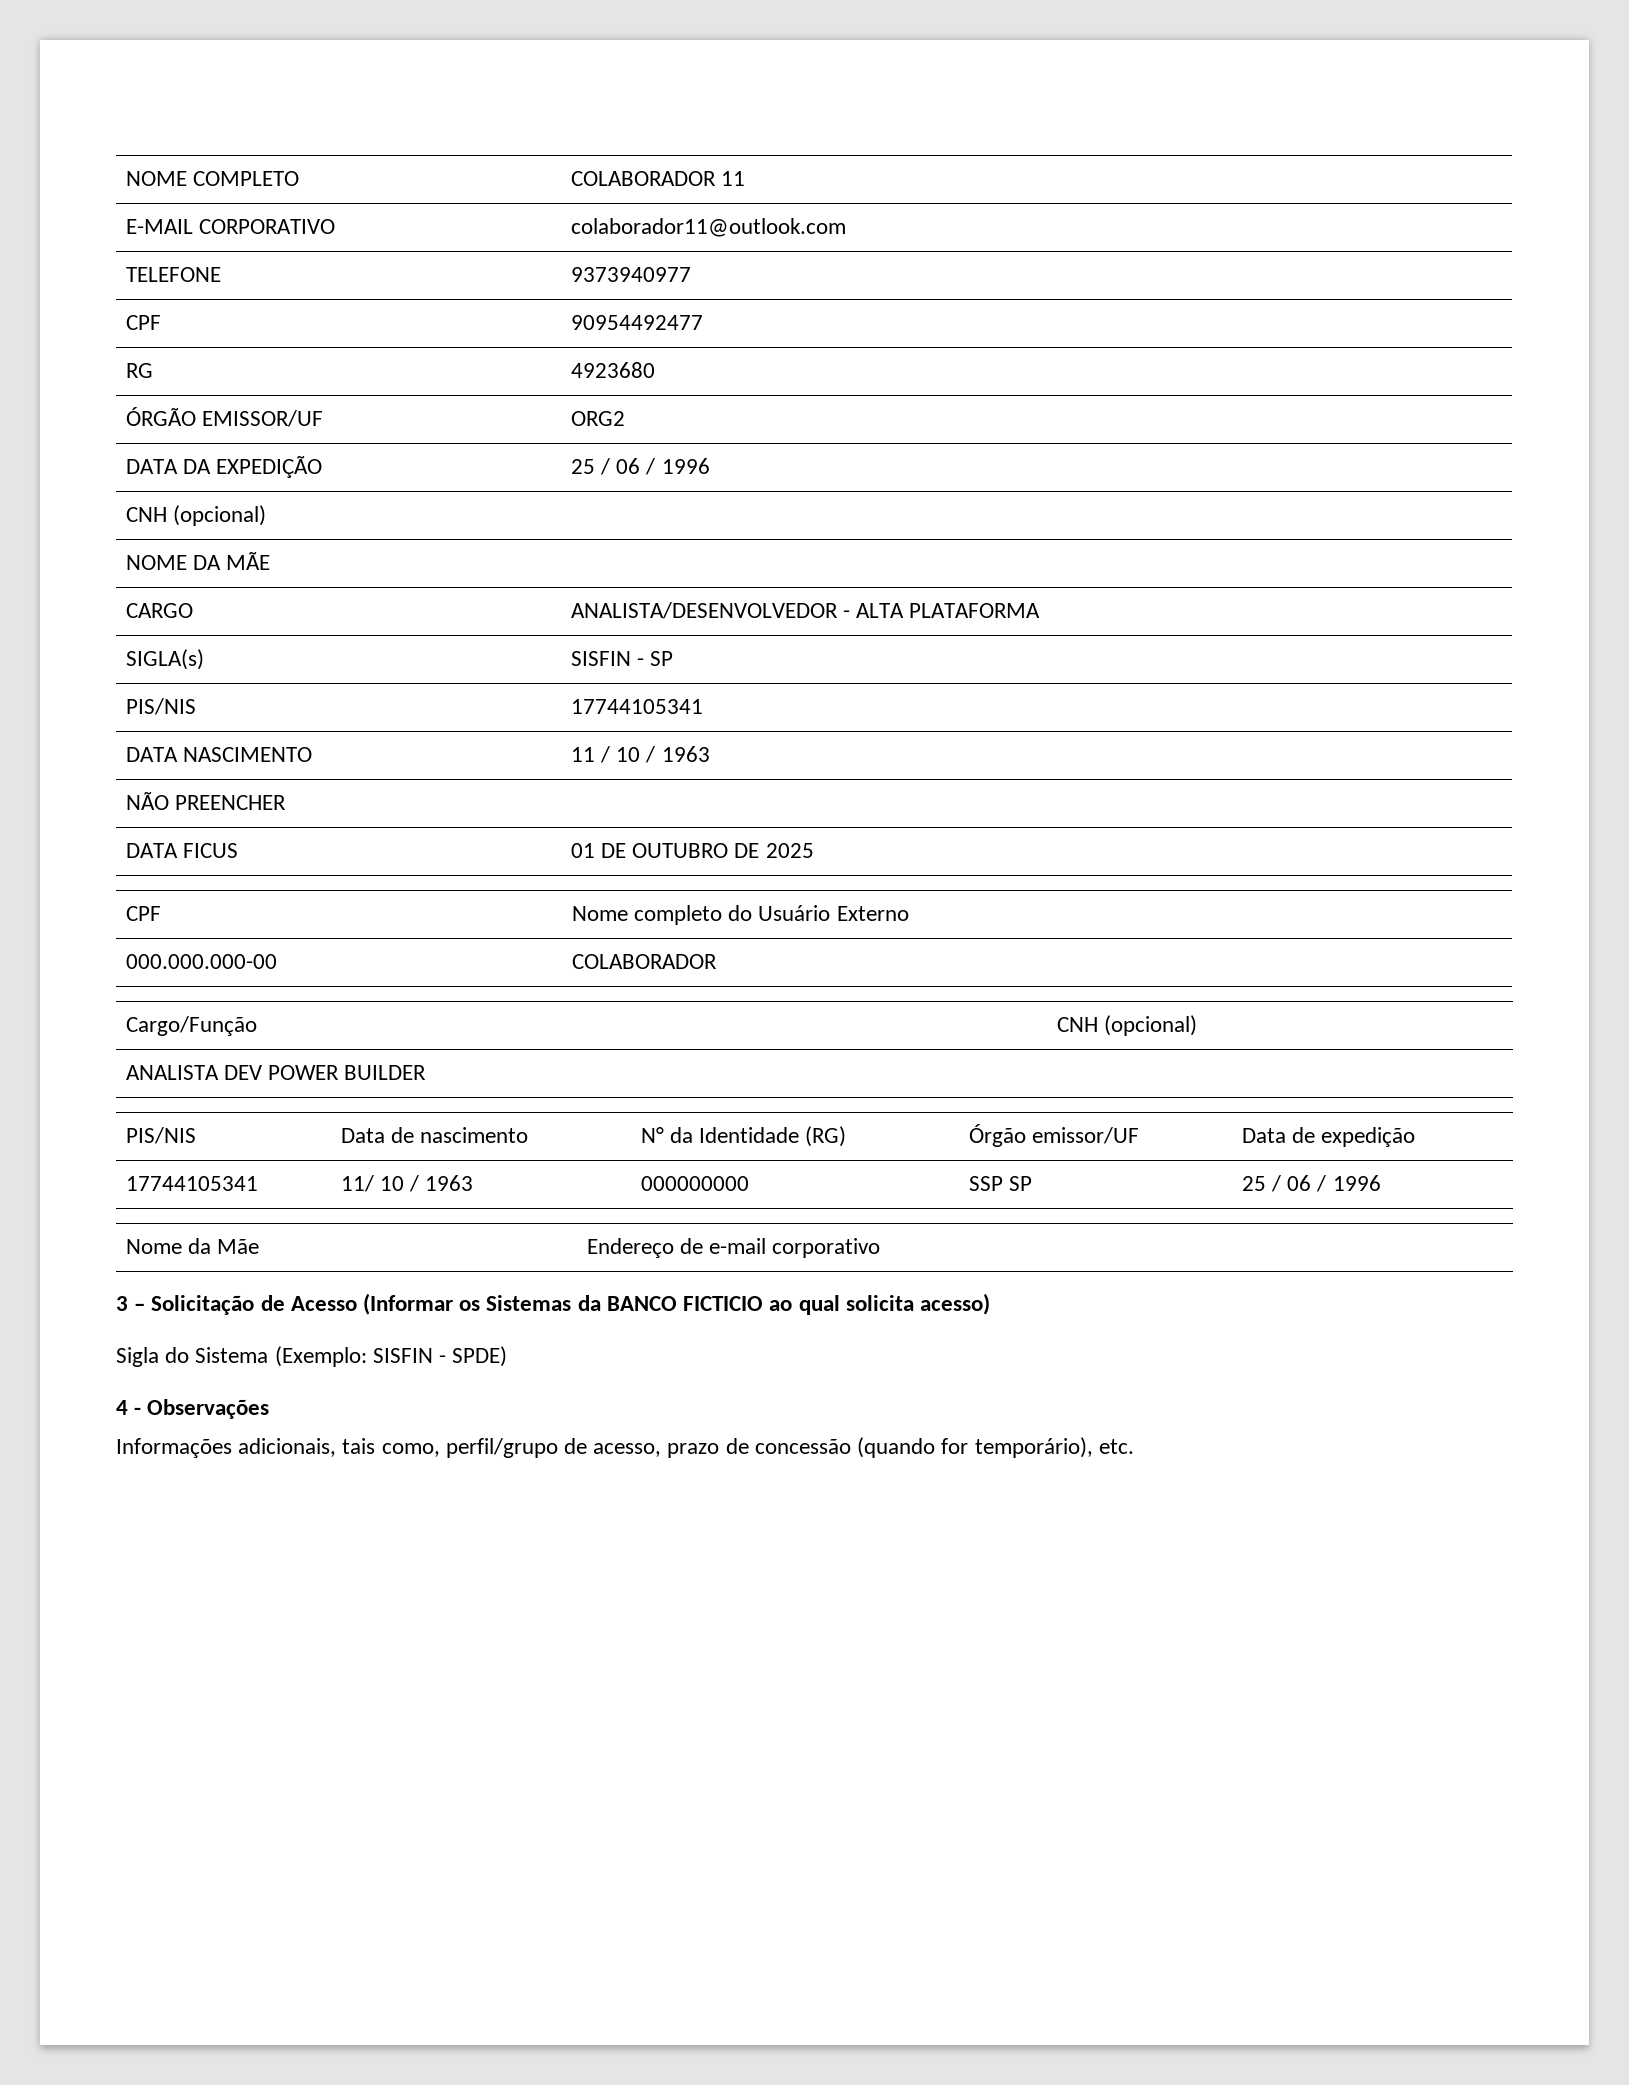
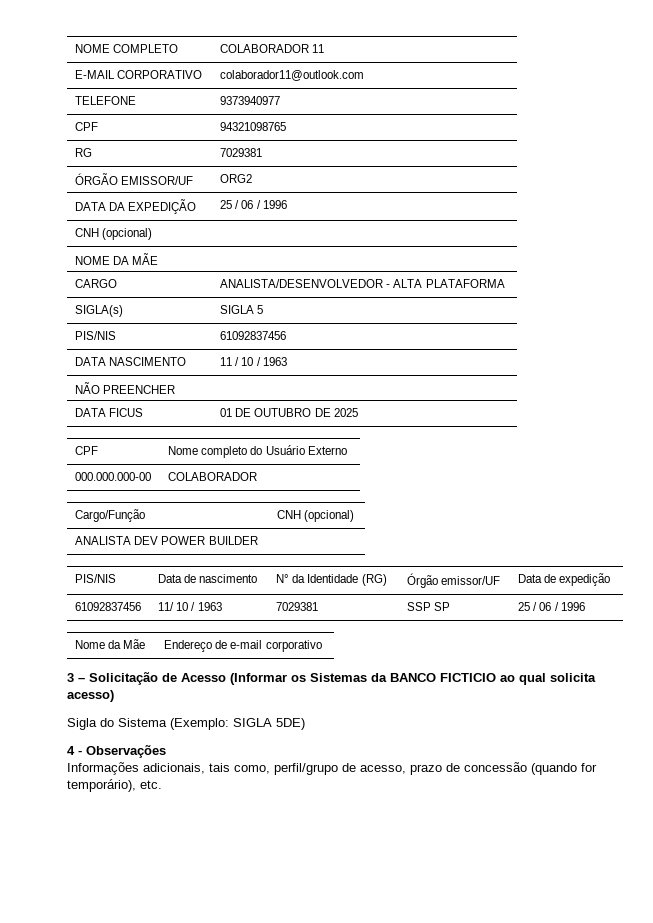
[570,315,703,330] 90954492477 -> [220,122,287,131] 94321098765
[570,362,655,378] 4923680 -> [220,148,263,157] 7029381
[570,651,674,666] [125,698,196,715] [570,699,703,714] SISFIN - SP // PIS/NIS | 17744105341 -> [220,305,264,314] [75,331,117,340] [220,331,287,340] SIGLA 5 // PIS/NIS | 61092837456
[125,1176,258,1191] 17744105341 -> [75,602,142,611] 61092837456
[640,1176,749,1191] 000000000 -> [276,602,319,611] 7029381
[372,1346,508,1367] SISFIN - SPDE) -> [233,718,305,730] SIGLA 5DE)

